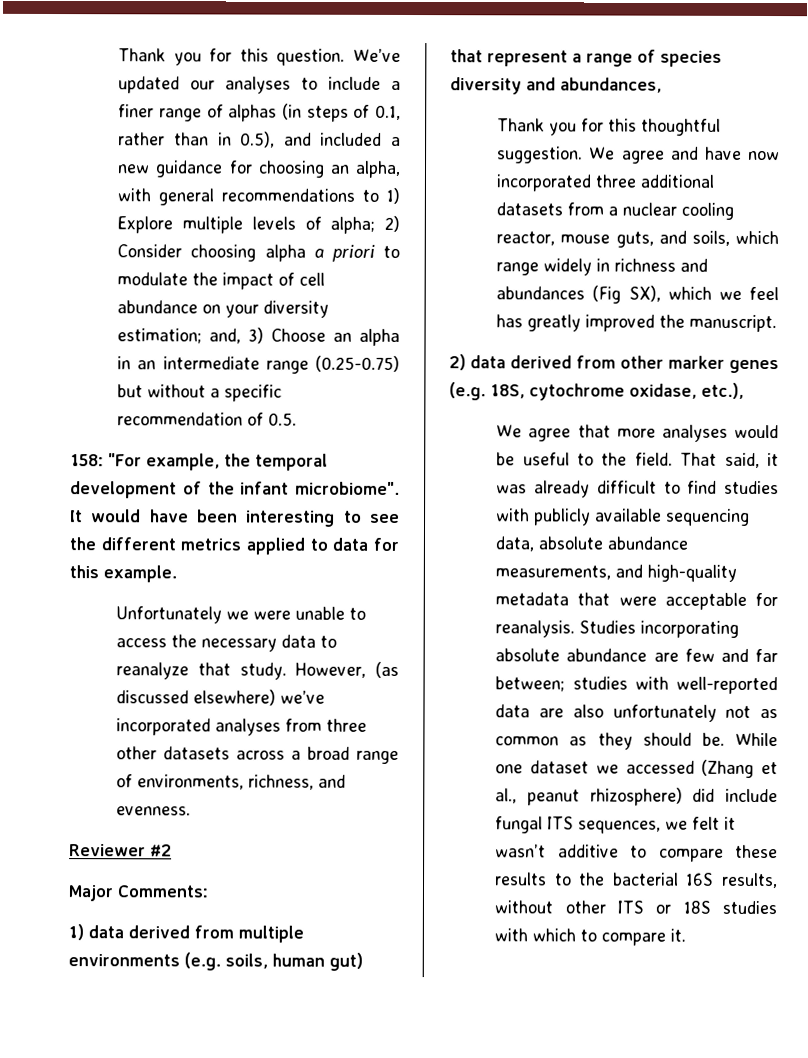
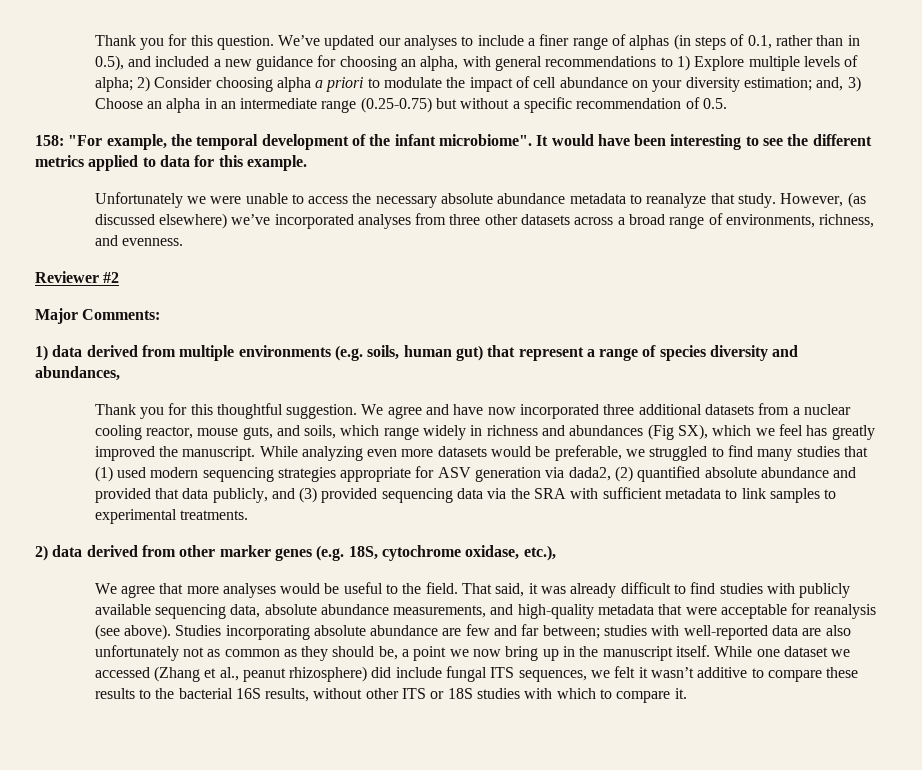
[281,634,317,648] data -> [441,193,626,204] absolute abundance metadata
(778, 323) none -> [259,445,868,461] [94,466,857,482] [94,487,837,503] [94,509,248,524] While analyzing even more datasets would be preferable, we struggled to find many studies that (1) used modern sequencing strategies appropriate for ASV generation via dada2, (2) quantified absolute abundance and provided that data publicly, and (3) provided sequencing data via the SRA with sufficient metadata to link samples to experimental treatments.
[495,620,576,638] reanalysis. -> [813,604,876,619] [94,624,171,640] reanalysis (see above).
[701,732,725,746] be. -> [378,645,710,661] be, a point we now bring up in the manuscript itself.

